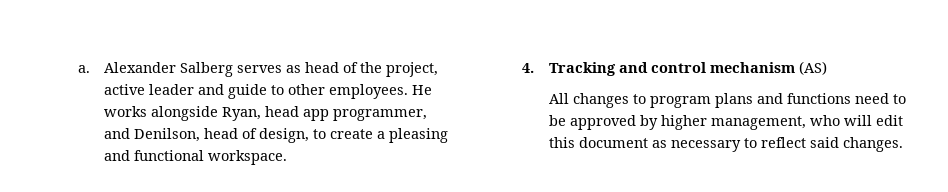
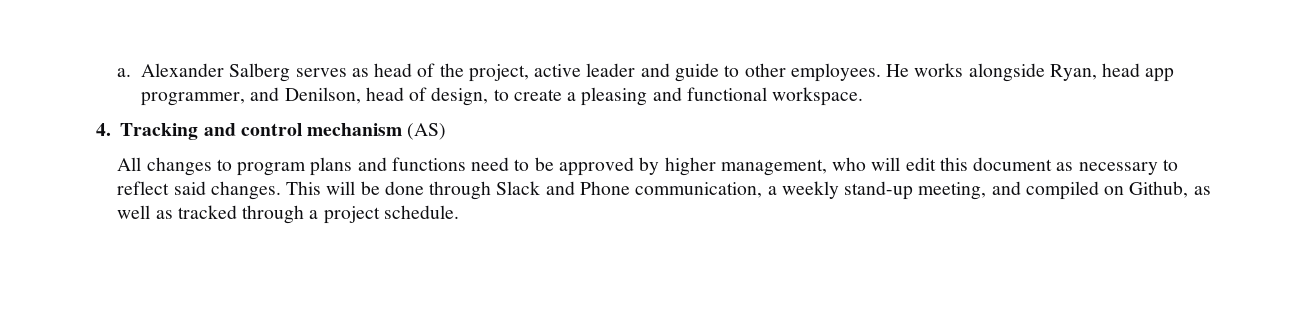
(903, 144) none -> [286,181,1211,200] [117,205,459,224] This will be done through Slack and Phone communication, a weekly stand-up meeting, and compiled on Github, as well as tracked through a project schedule.

